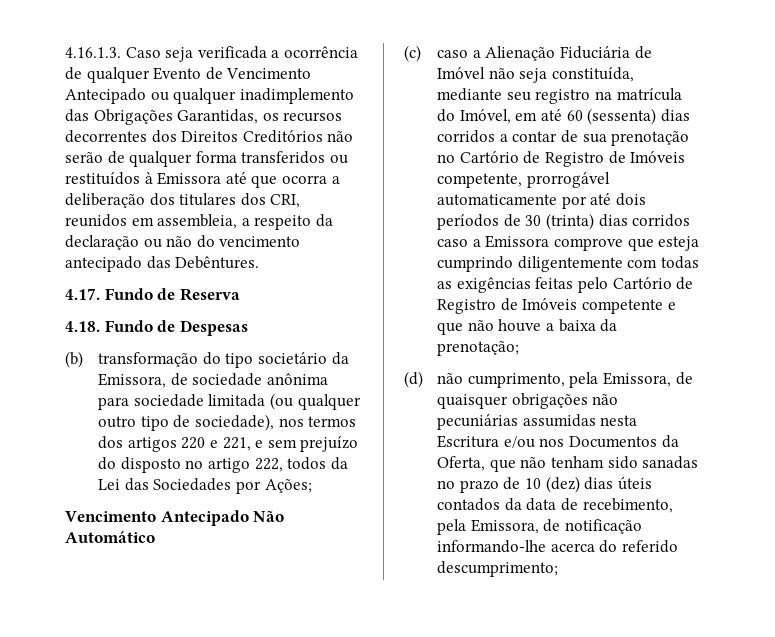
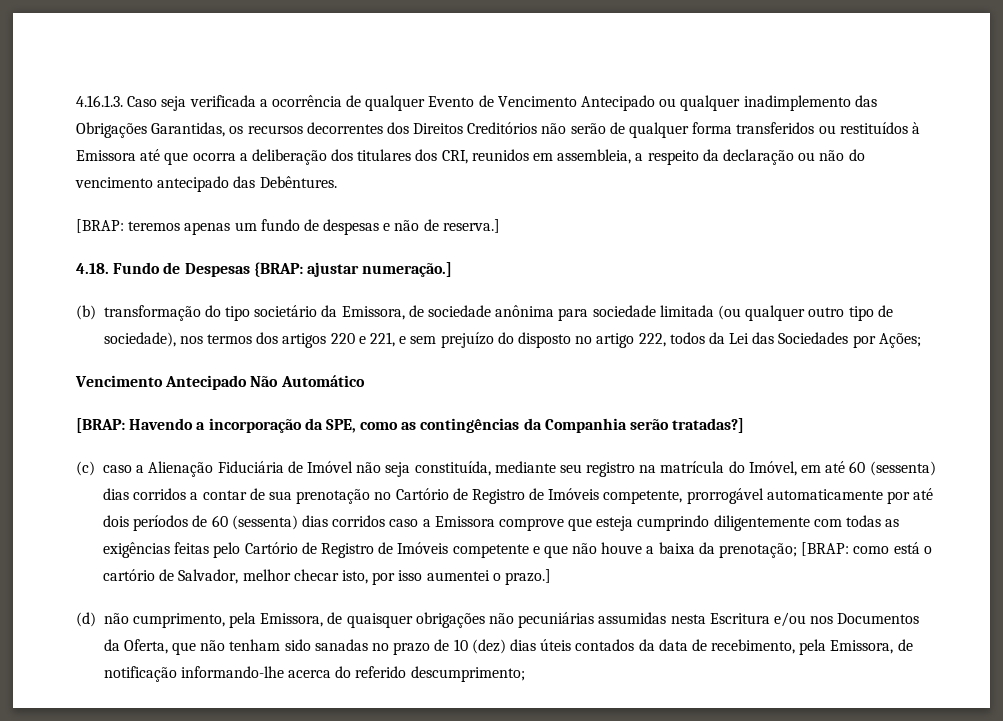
[65,288,240,301] 4.17. Fundo de Reserva -> [76,219,500,235] [BRAP: teremos apenas um fundo de despesas e não de reserva.]
(248, 328) none -> [253,262,453,277] {BRAP: ajustar numeração.]
(155, 537) none -> [76,418,745,433] // [BRAP: Havendo a incorporação da SPE, como as contingências da Companhia serão tratadas?]
[525,213,594,230] 30 (trinta) -> [211,515,298,530] 60 (sessenta)
(520, 348) none -> [801,542,932,556] [103,569,551,585] [BRAP: como está o cartório de Salvador, melhor checar isto, por isso aumentei o prazo.]

